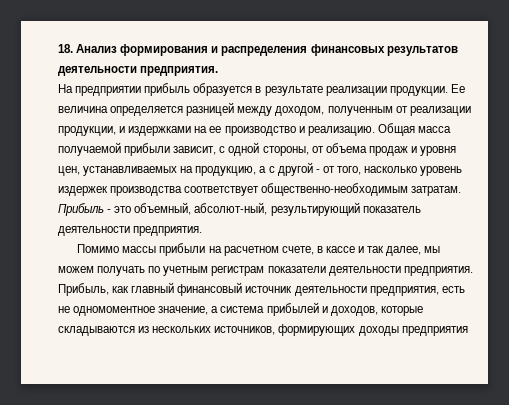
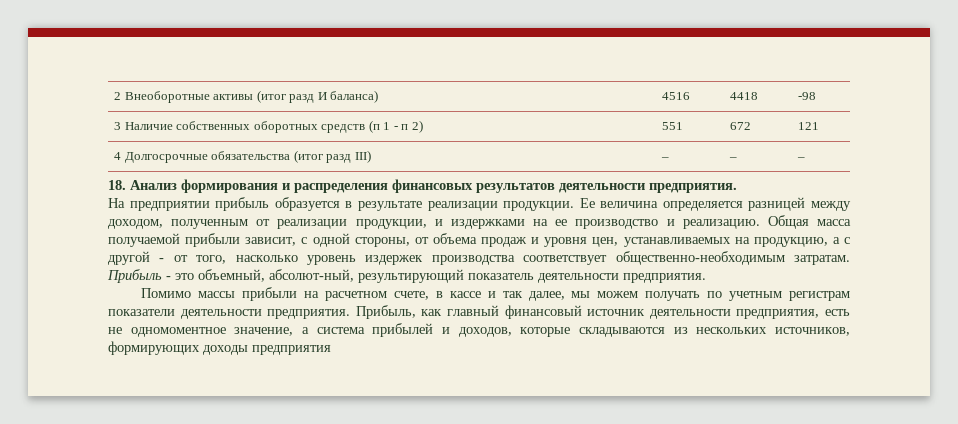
(58, 48) none -> [114,90,379,103] [662,92,691,100] [730,92,759,100] [798,92,817,100] [114,120,423,133] [662,122,684,130] [730,122,752,130] [798,122,820,130] [114,150,371,163] [661,157,670,160] [729,157,738,160] [797,157,806,160] 2 Внеоборотные активы (итог разд И баланса) | 4516 | 4418 | -98 // 3 Наличие собственных оборотных средств (п 1 - п 2) | 551 | 672 | 121 // 4 Долгосрочные обязательства (итог разд III) | – | – | – //

